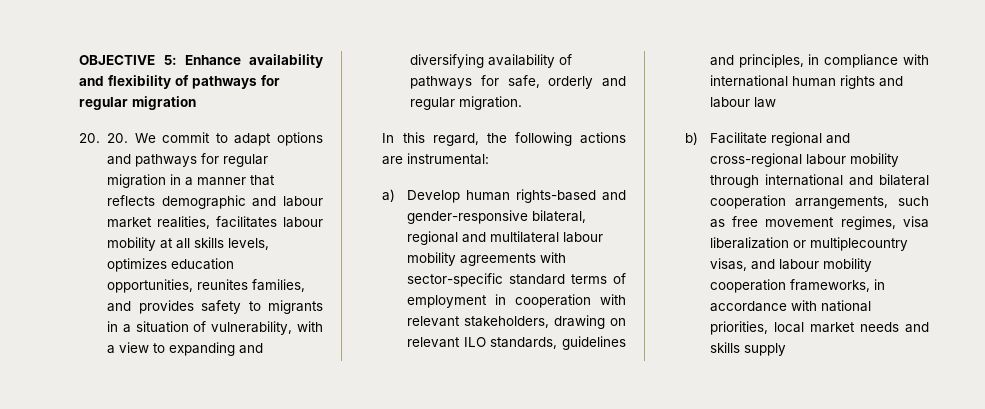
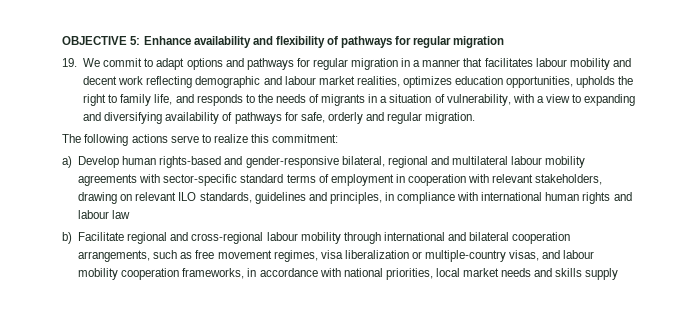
[79,133,129,143] 20. 20. -> [62,58,78,67] 19.
[107,195,156,206] reflects -> [484,58,631,70] [83,76,193,88] facilitates labour mobility and decent work reflecting
[216,216,323,228] [107,237,270,251] [107,258,235,272] [107,279,306,293] [107,300,261,314] facilitates labour mobility at all skills levels, optimizes education opportunities, reunites families, and provides safety to -> [402,76,634,88] [83,94,320,106] optimizes education opportunities, upholds the right to family life, and responds to the needs of
[382,132,626,146] [382,153,490,165] In this regard, the following actions are instrumental: -> [62,134,339,146] The following actions serve to realize this commitment:
[809,237,908,251] multiplecountry -> [425,250,507,262] multiple-country

